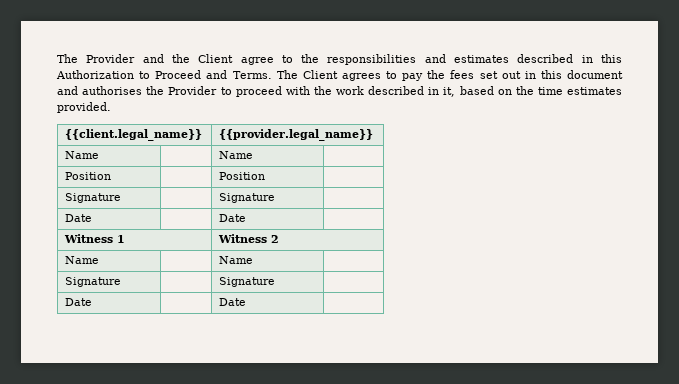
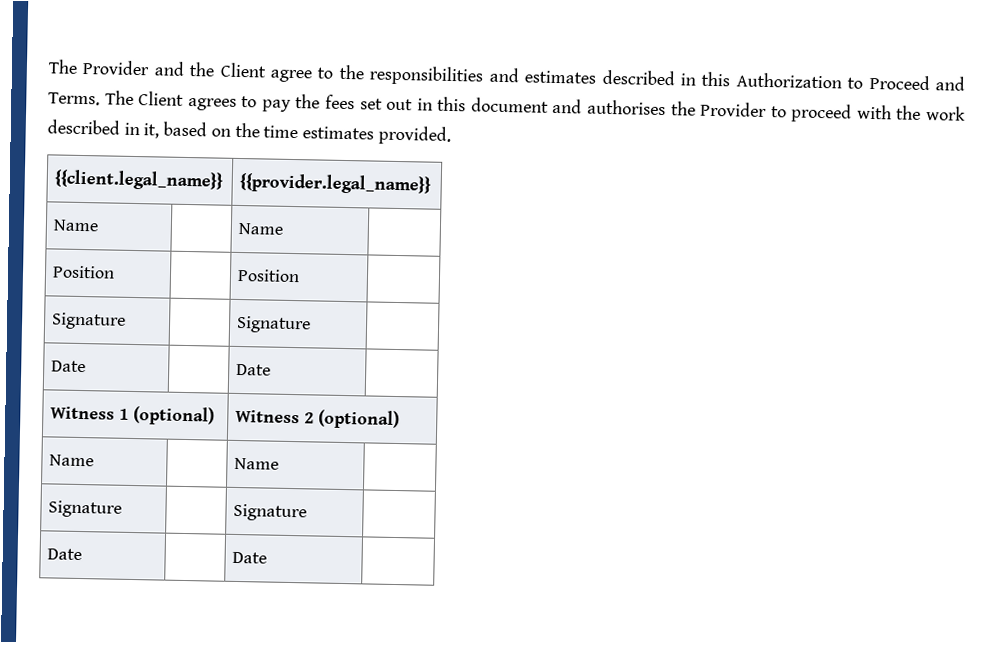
(126, 239) none -> [132,405,215,426] (optional)
(280, 239) none -> [317,409,400,430] (optional)

